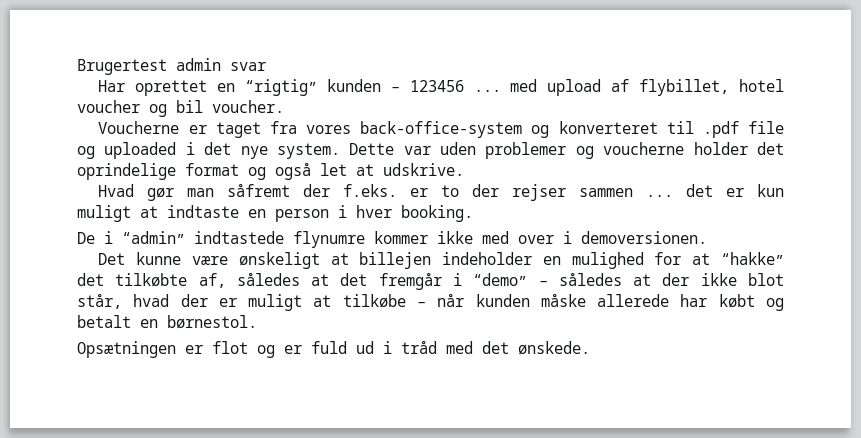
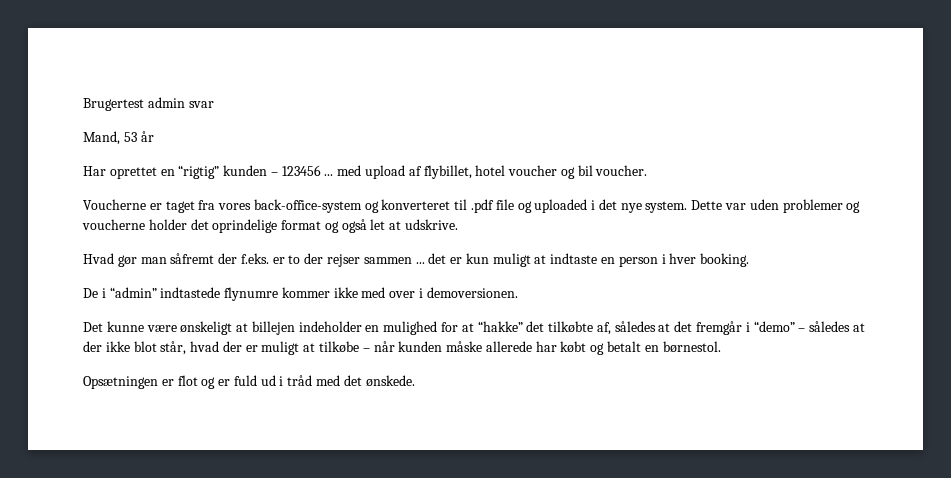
(266, 66) none -> [83,131,154,145] // Mand, 53 år

